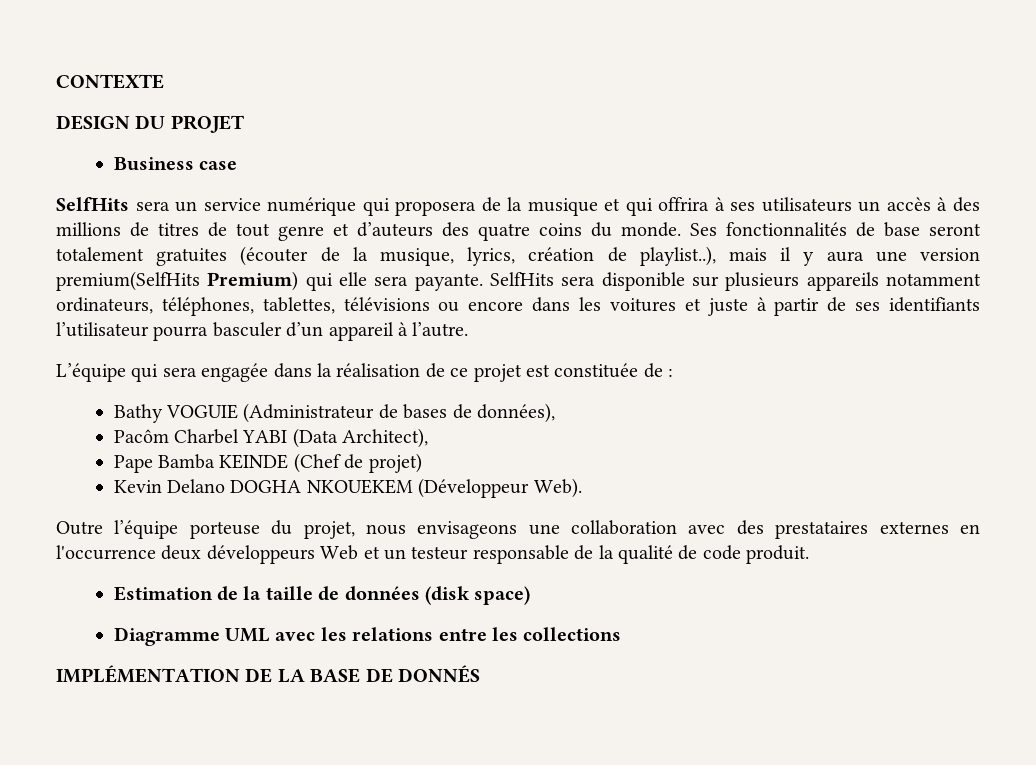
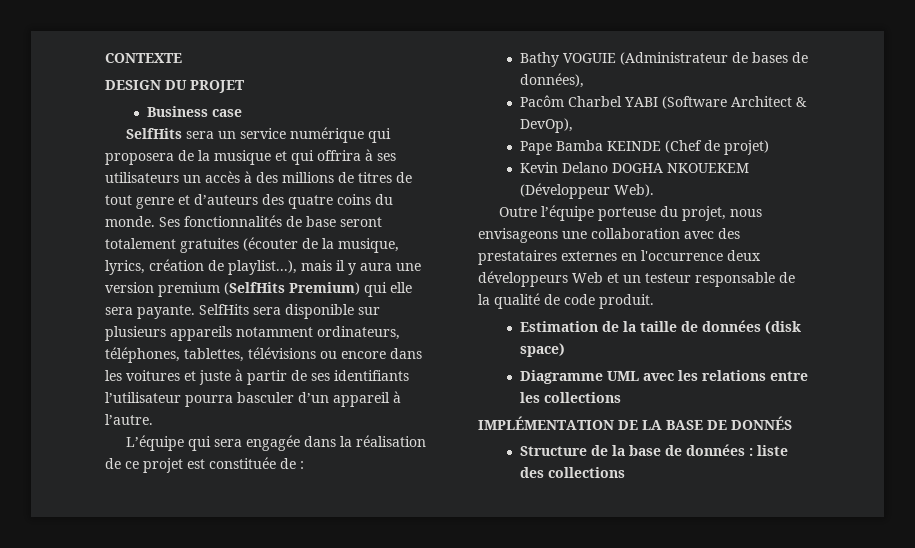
[639,246,716,266] playlist..), -> [228,260,297,275] playlist...),
[56,271,200,291] premium(SelfHits -> [158,282,285,297] premium (SelfHits
[292,428,429,448] (Data Architect), -> [661,96,807,109] [519,118,573,133] (Software Architect & DevOp),
(480, 674) none -> [519,444,788,456] [519,467,625,478] // Structure de la base de données : liste des collections

